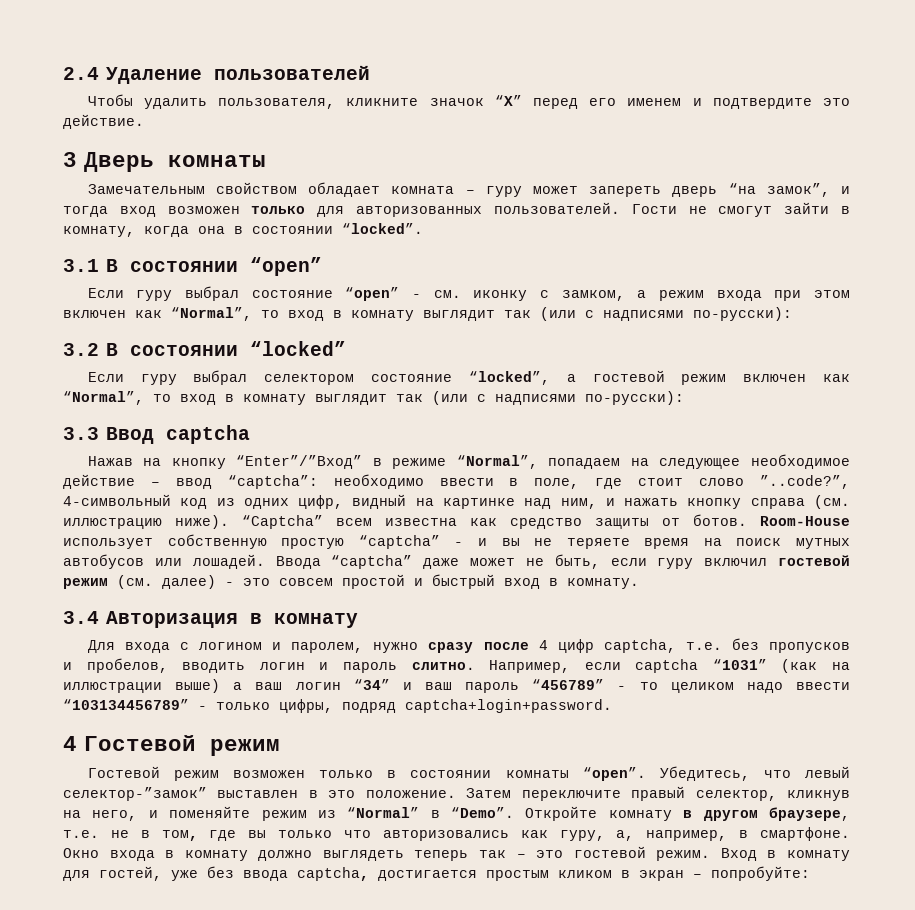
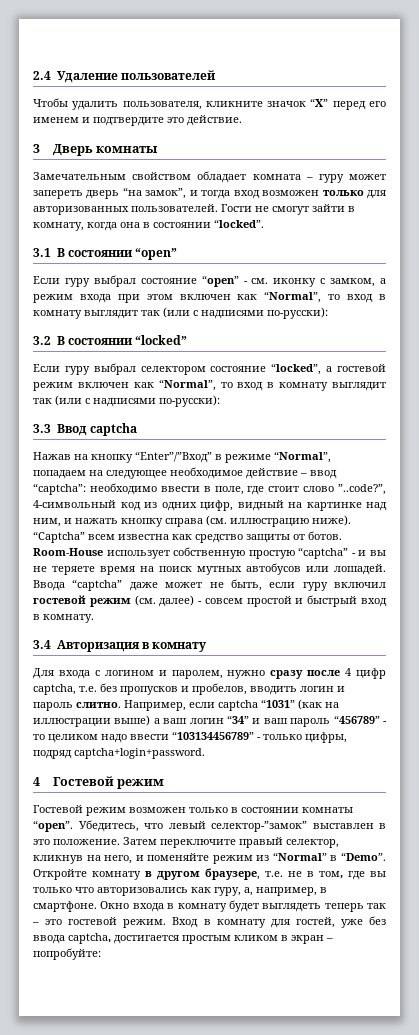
[243,578,270,586] это -> (203, 602) none
[258,850,313,861] должно -> [228,900,259,912] будет

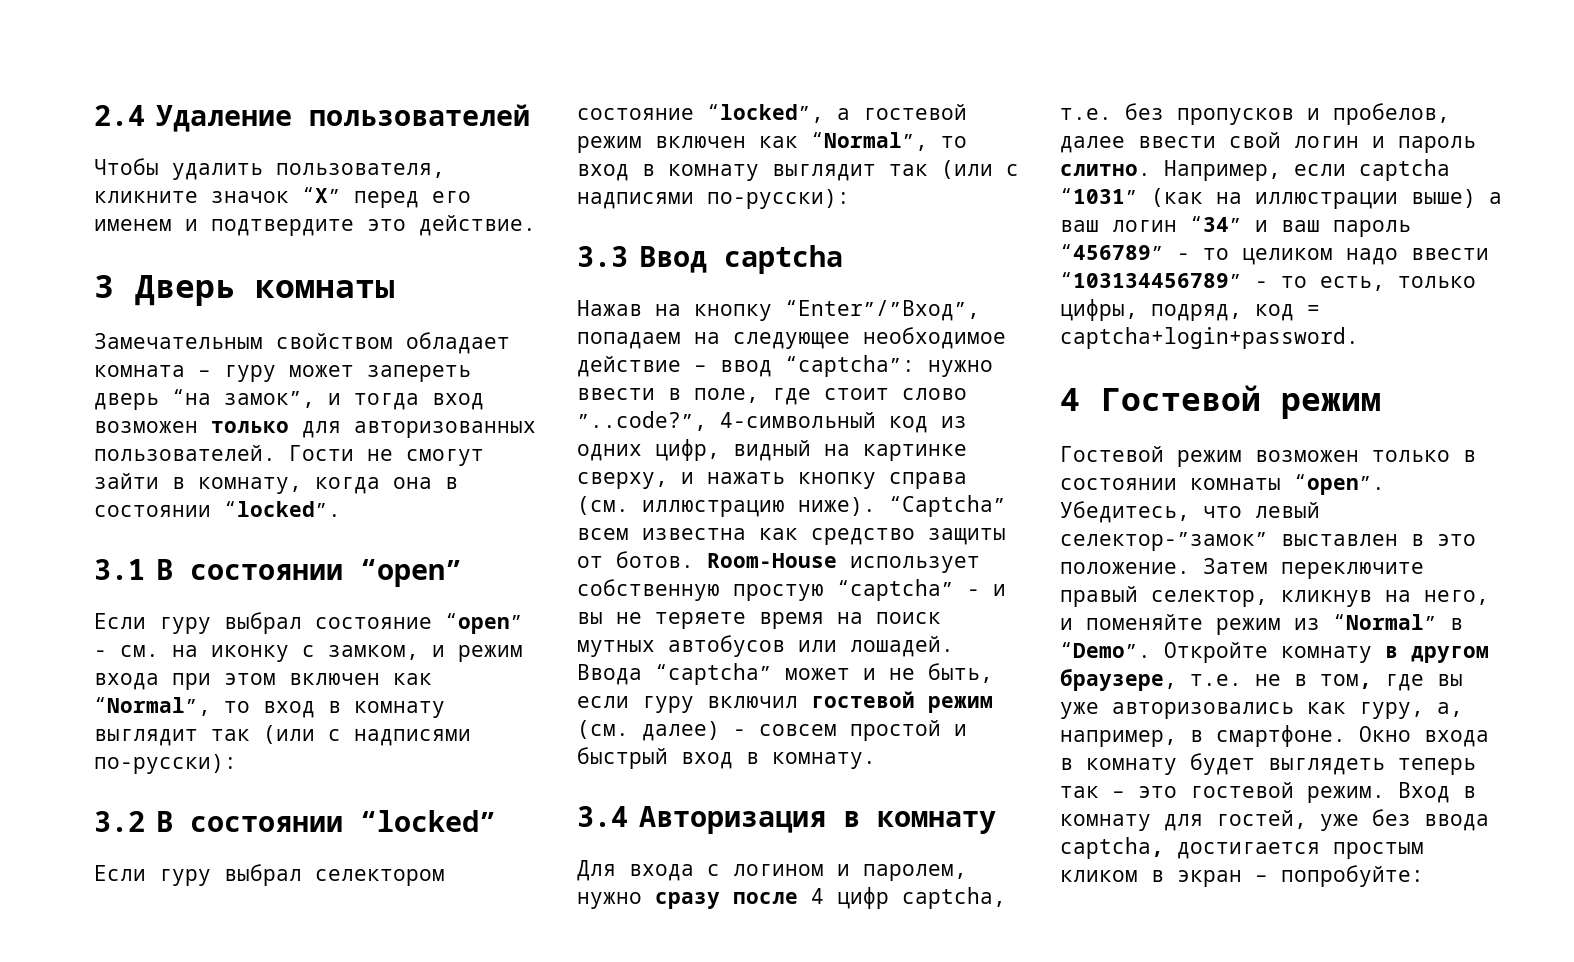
(269, 281) none -> [172,645,198,657] на
[379,278,386,284] а -> [432,645,445,657] и
[135,451,331,463] “Enter”/”Вход” в режиме “Normal”, -> [785,300,980,321] “Enter”/”Вход”,
[89,483,157,495] необходимо -> [928,360,993,377] нужно
[366,502,387,511] [33,518,61,527] над ним, -> [577,472,668,489] сверху,
[129,582,203,591] даже может -> [785,668,876,680] может и
[250,686,297,695] вводить -> [1060,132,1281,153] далее ввести свой
[263,732,347,743] [33,750,72,759] только цифры, подряд -> [1281,276,1476,291] [1060,299,1320,321] то есть, только цифры, подряд, код =
[33,887,94,893] только что -> [1060,702,1099,719] уже

